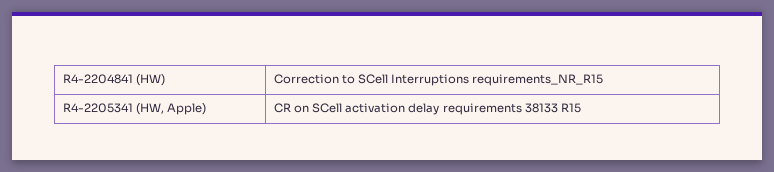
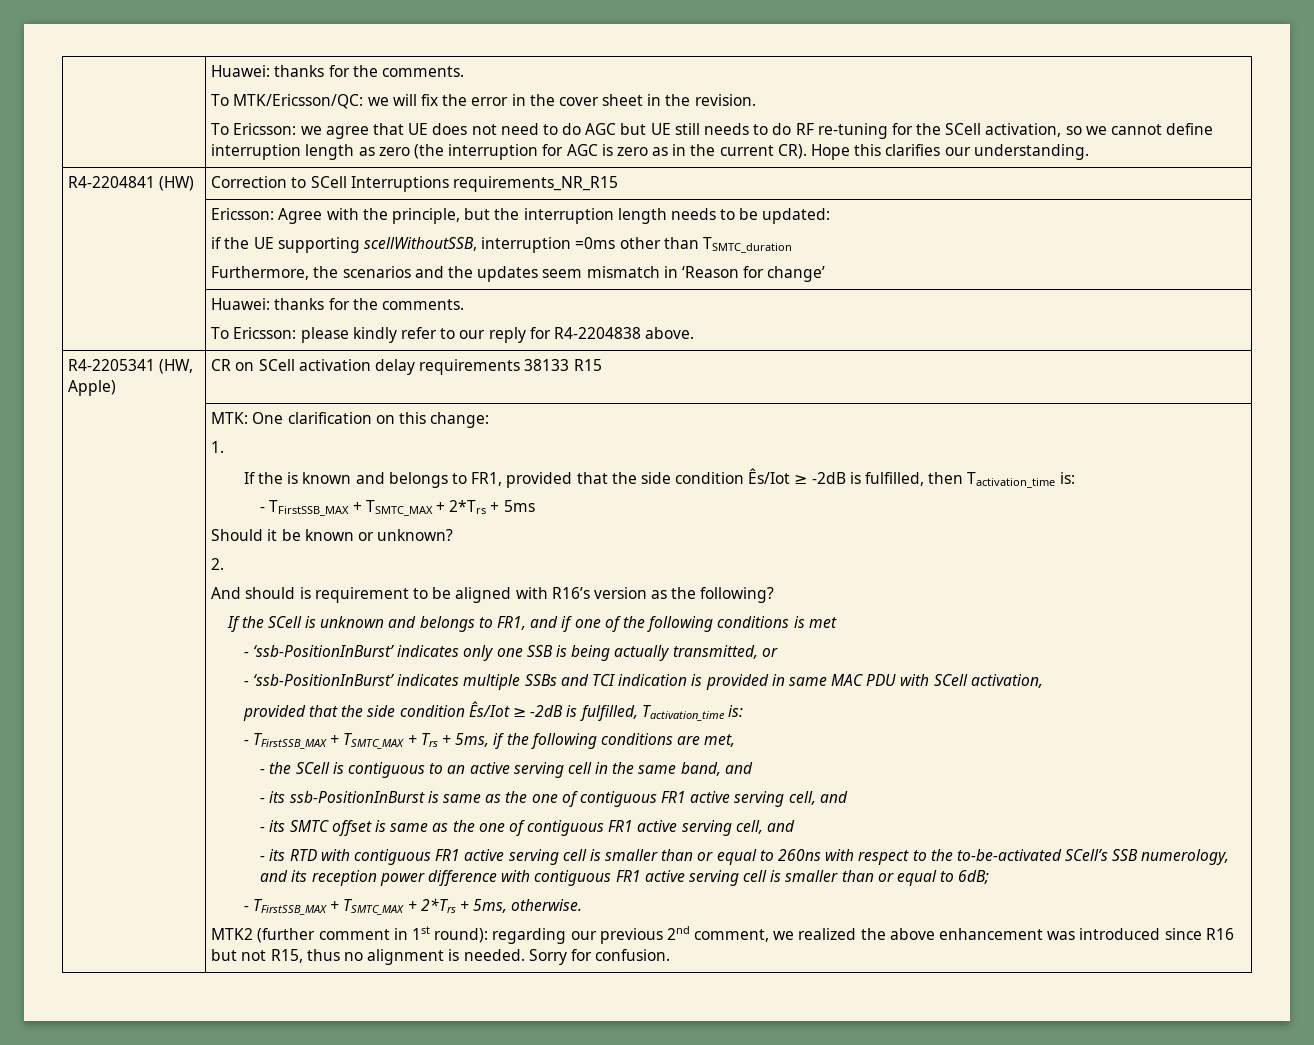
(62, 79) none -> [211,65,464,77] [211,94,756,109] [211,123,1214,139] [211,144,1089,160] | Huawei: thanks for the comments. // To MTK/Ericsson/QC: we will fix the error in the cover sheet in the revision. // To Ericsson: we agree that UE does not need to do AGC but UE still needs to do RF re-tuning for the SCell activation, so we cannot define interruption length as zero (the interruption for AGC is zero as in the current CR). Hope this clarifies our understanding. //
(604, 80) none -> [211,208,831,224] [211,237,792,253] [211,266,826,282] [211,298,464,310] [211,327,695,343] // | Ericsson: Agree with the principle, but the interruption length needs to be updated: // if the UE supporting scellWithoutSSB, interruption =0ms other than TSMTC_duration // Furthermore, the scenarios and the updates seem mismatch in ‘Reason for change’ // | Huawei: thanks for the comments. // To Ericsson: please kindly refer to our reply for R4-2204838 above.
(581, 108) none -> [211,412,490,428] [211,441,225,453] [243,468,1075,488] [260,500,535,516] [211,529,454,541] [211,558,225,570] [211,587,775,603] [226,616,837,632] [243,645,778,661] [243,674,1043,690] [242,701,743,721] [243,733,736,749] [260,762,753,778] [260,791,848,807] [260,820,795,836] [260,849,1230,865] [260,870,990,886] [243,898,583,915] [211,926,1234,944] [211,949,671,965] // | MTK: One clarification on this change: // 1. // If the is known and belongs to FR1, provided that the side condition Ês/Iot ≥ -2dB is fulfilled, then Tactivation_time is: // - TFirstSSB_MAX + TSMTC_MAX + 2*Trs + 5ms // Should it be known or unknown? // 2. // And should is requirement to be aligned with R16’s version as the following? // If the SCell is unknown and belongs to FR1, and if one of the following conditions is met // - ‘ssb-PositionInBurst’ indicates only one SSB is being actually transmitted, or // - ‘ssb-PositionInBurst’ indicates multiple SSBs and TCI indication is provided in same MAC PDU with SCell activation, // provided that the side condition Ês/Iot ≥ -2dB is fulfilled, Tactivation_time is: // - TFirstSSB_MAX + TSMTC_MAX + Trs + 5ms, if the following conditions are met, // - the SCell is contiguous to an active serving cell in the same band, and // - its ssb-PositionInBurst is same as the one of contiguous FR1 active serving cell, and // - its SMTC offset is same as the one of contiguous FR1 active serving cell, and // - its RTD with contiguous FR1 active serving cell is smaller than or equal to 260ns with respect to the to-be-activated SCell’s SSB numerology, and its reception power difference with contiguous FR1 active serving cell is smaller than or equal to 6dB; // - TFirstSSB_MAX + TSMTC_MAX + 2*Trs + 5ms, otherwise. // MTK2 (further comment in 1st round): regarding our previous 2nd comment, we realized the above enhancement was introduced since R16 but not R15, thus no alignment is needed. Sorry for confusion.

